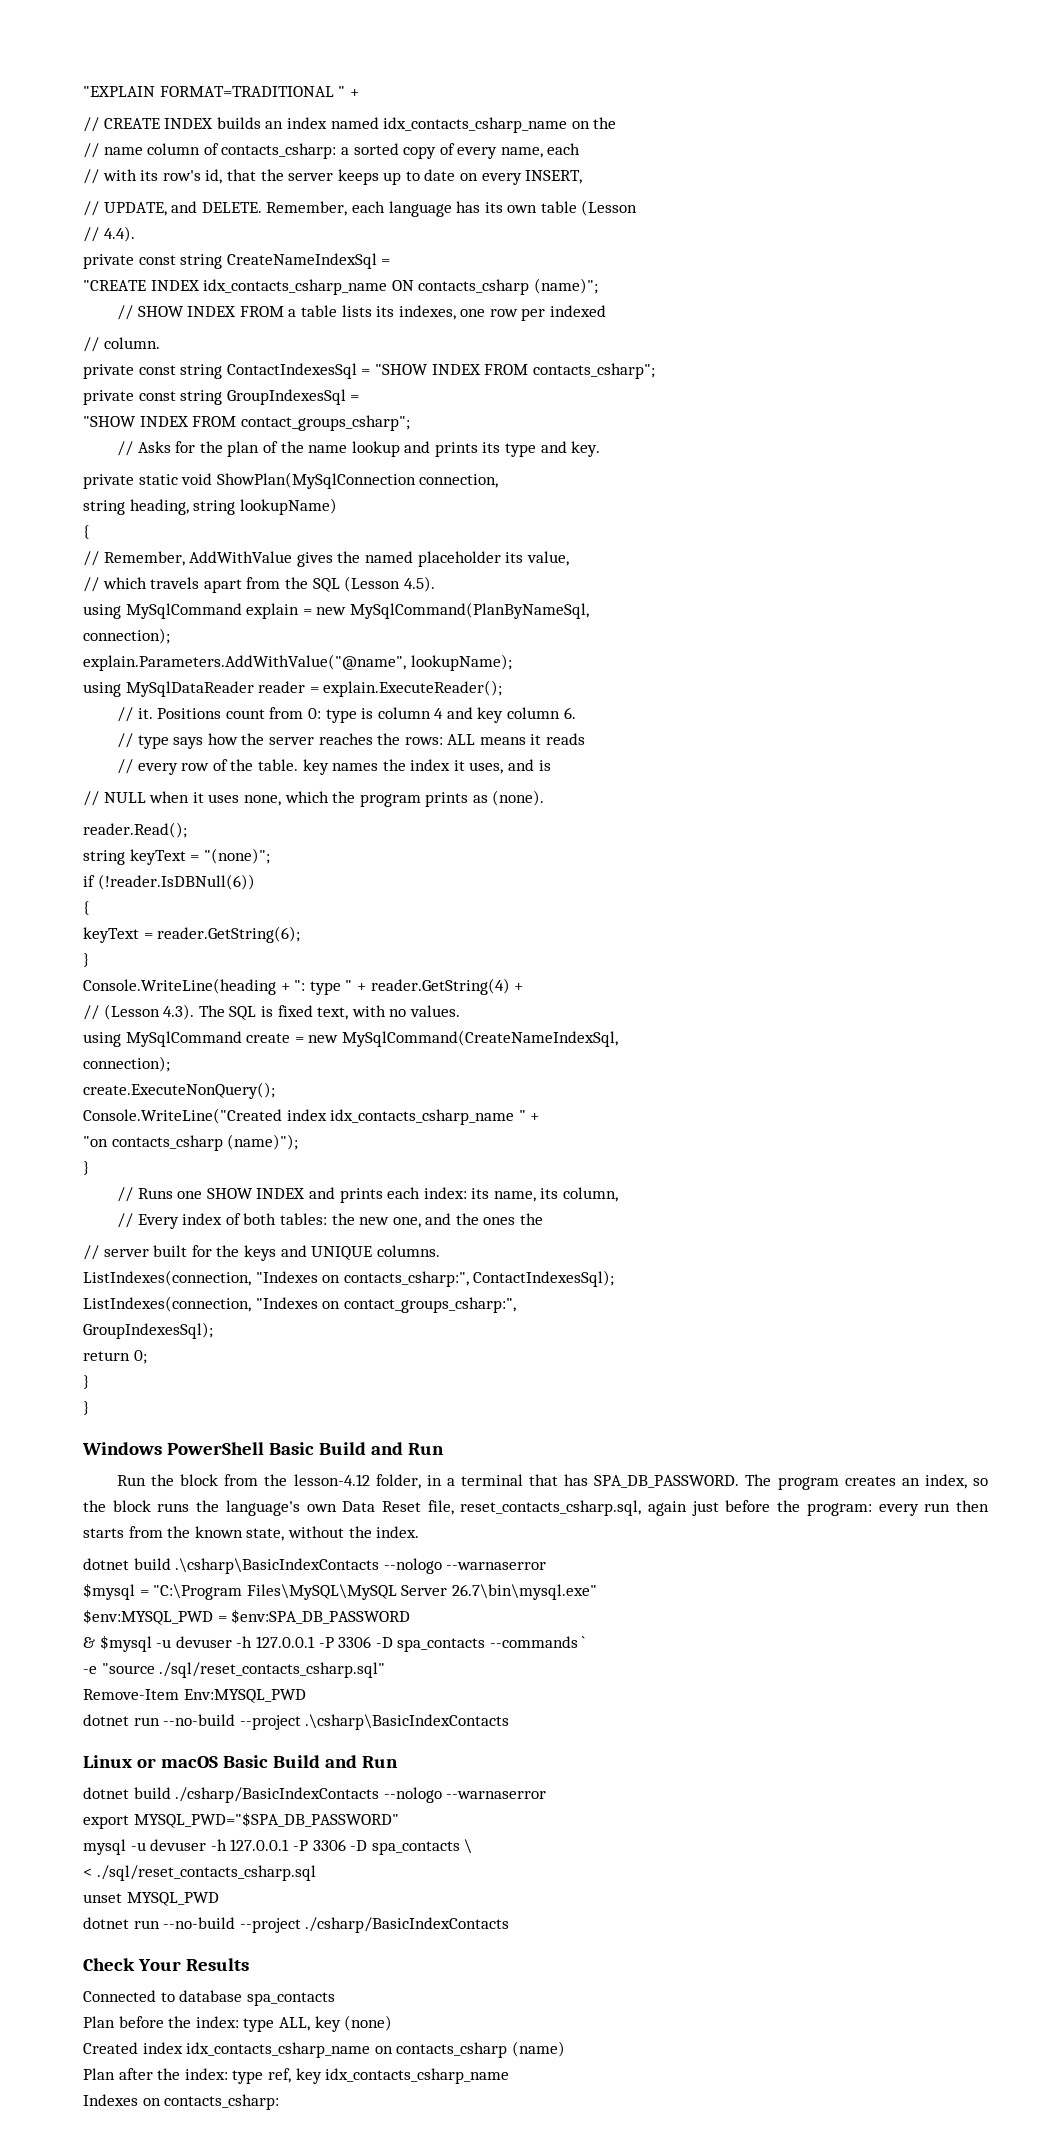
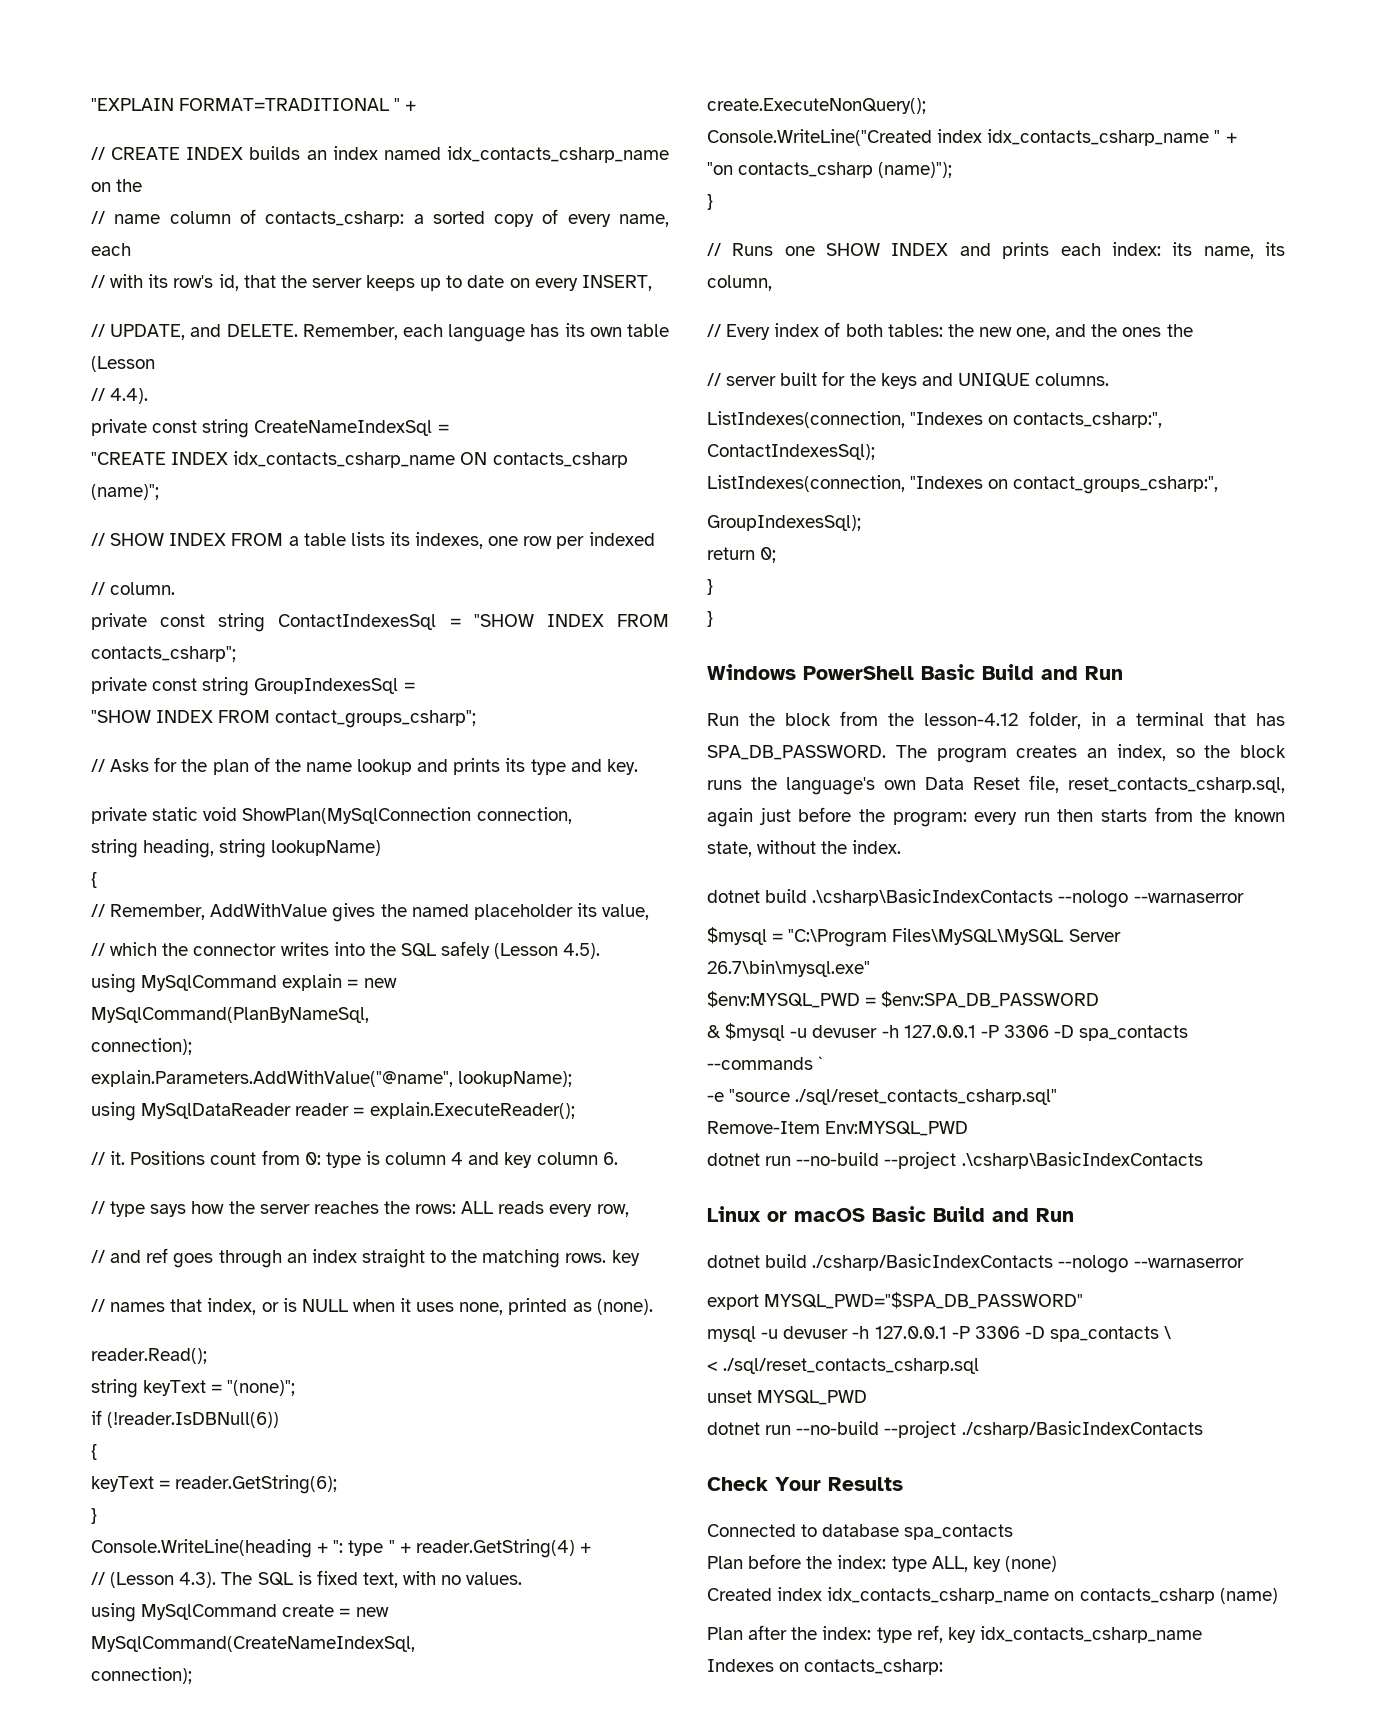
[150,577,281,593] travels apart from -> [162,942,365,956] the connector writes into
(340, 585) none -> [441,941,491,959] safely
[479,734,542,745] means it -> (495, 1207) none
[116,759,551,775] [83,791,99,806] // // every row of the table. key names the index it uses, and is // // -> [549,1204,629,1217] [91,1248,640,1268] [91,1298,297,1315] every row, // // and ref goes through an index straight to the matching rows. key // // names that index, or is
[284,791,469,807] which the program prints -> [508,1298,568,1315] printed

